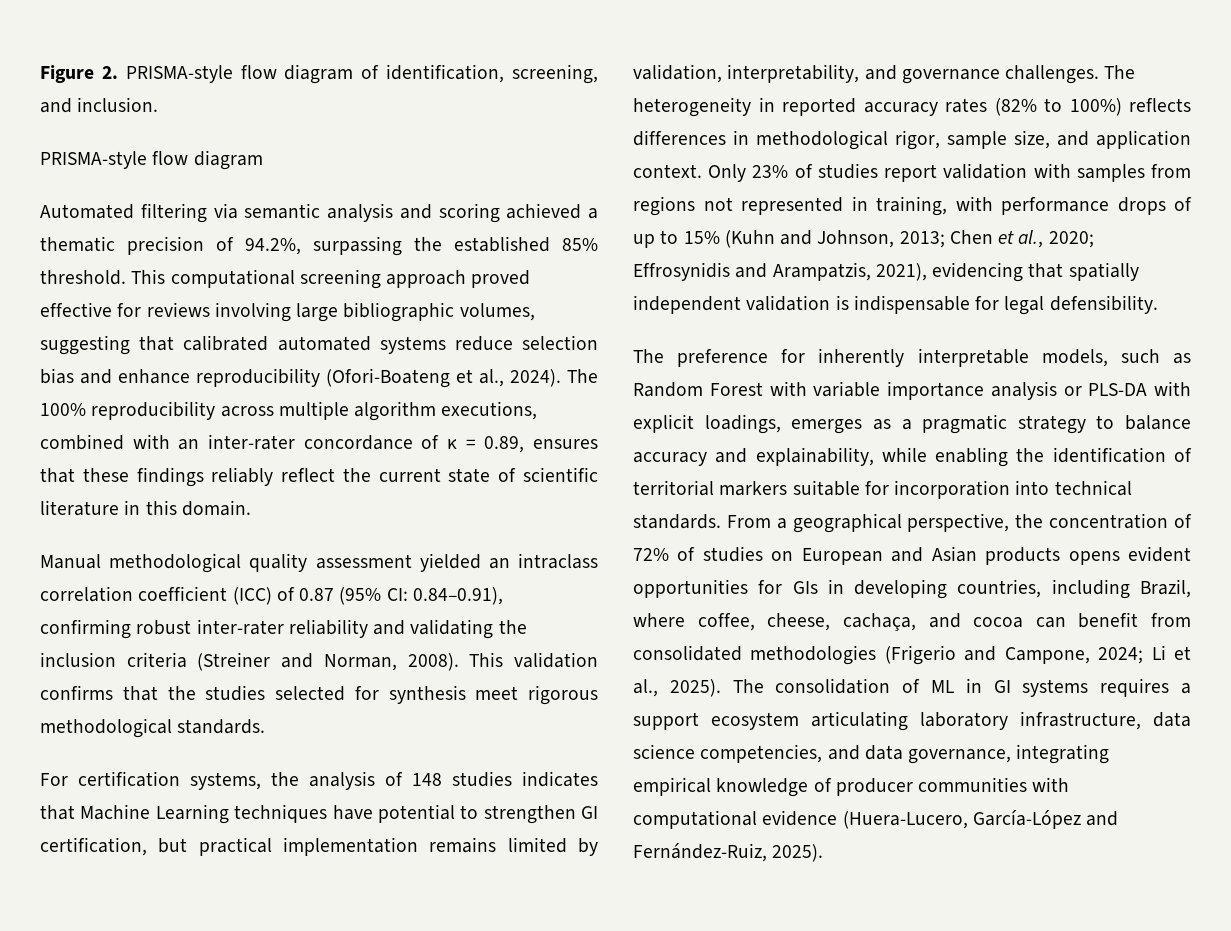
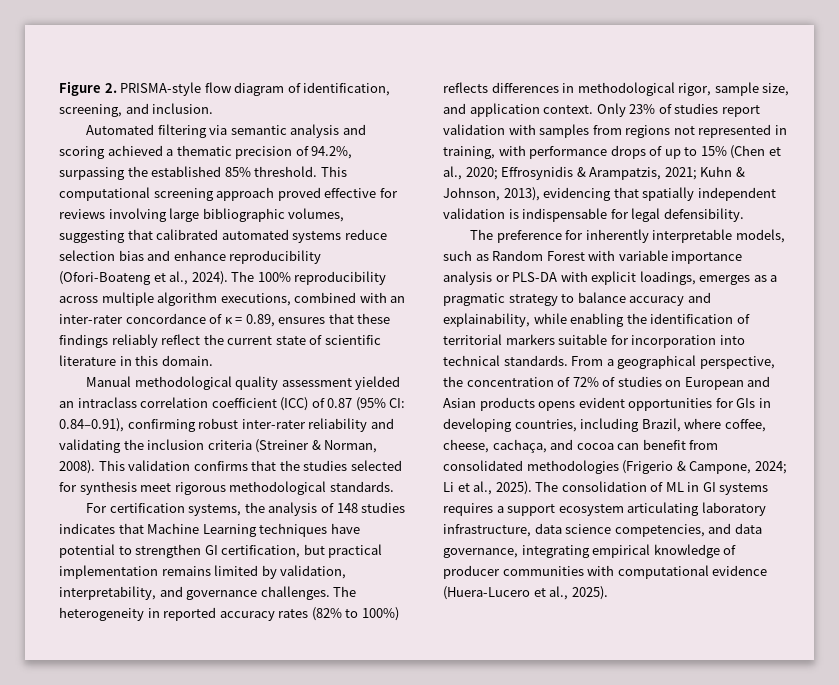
[40,150,263,170] // PRISMA-style flow diagram -> (214, 108) none
[281,653,314,668] and -> [311,440,321,450] &
[724,230,1094,248] [633,262,927,281] (Kuhn and Johnson, 2013; Chen et al., 2020; Effrosynidis and Arampatzis, 2021), -> [730,145,781,159] [443,166,745,180] [443,187,540,201] (Chen et al., 2020; Effrosynidis & Arampatzis, 2021; Kuhn & Johnson, 2013),
[964,646,997,661] and -> [676,461,686,471] &
[842,810,1119,829] [633,843,767,862] (Huera-Lucero, García-López and Fernández-Ruiz, -> [443,586,569,600] (Huera-Lucero et al.,

